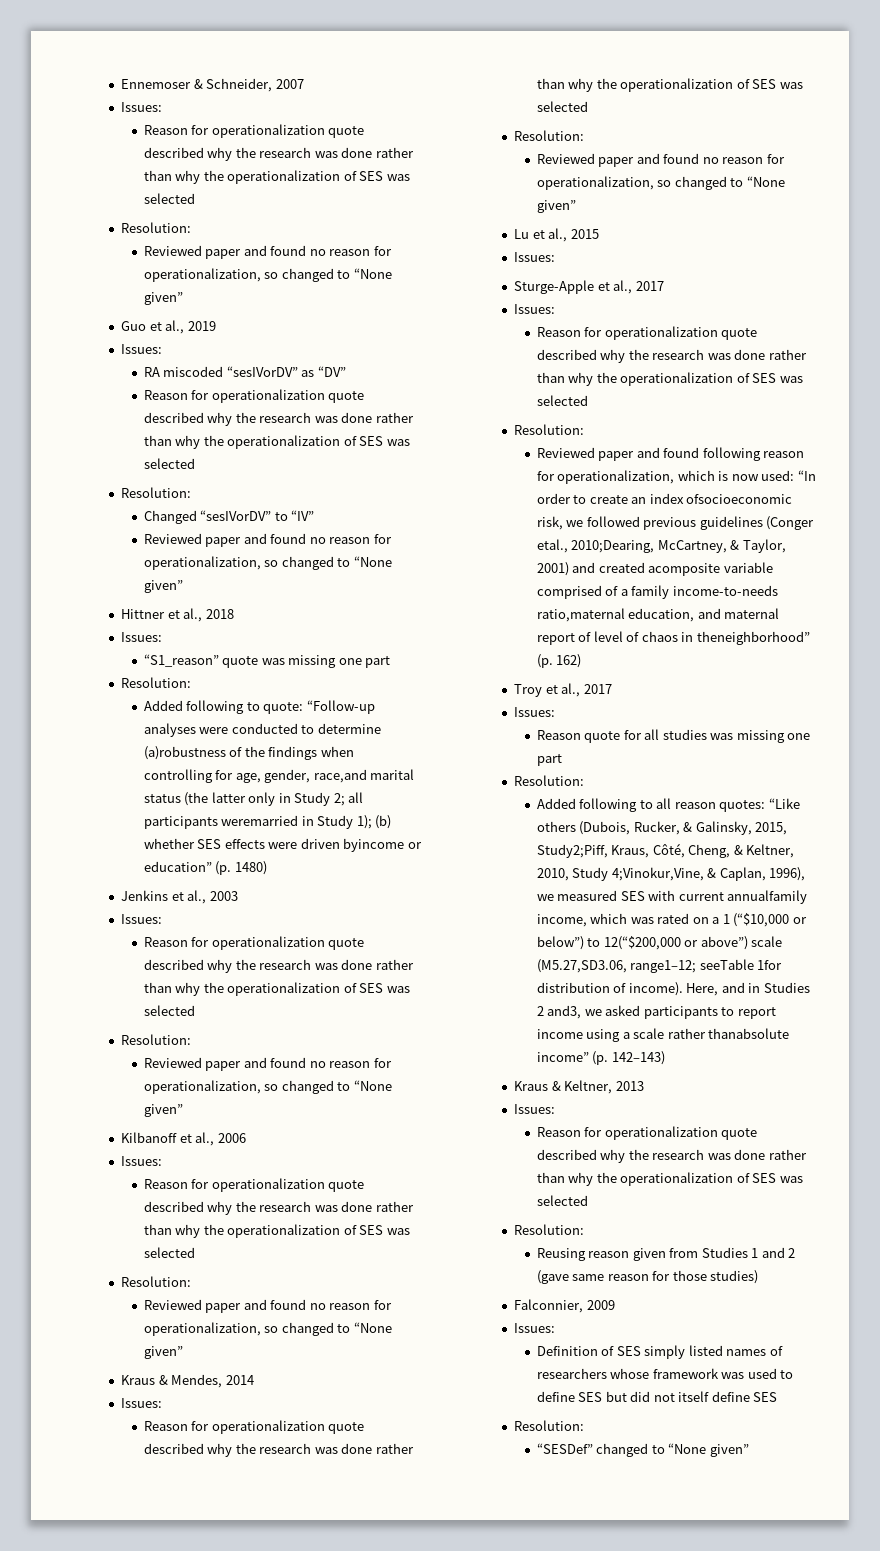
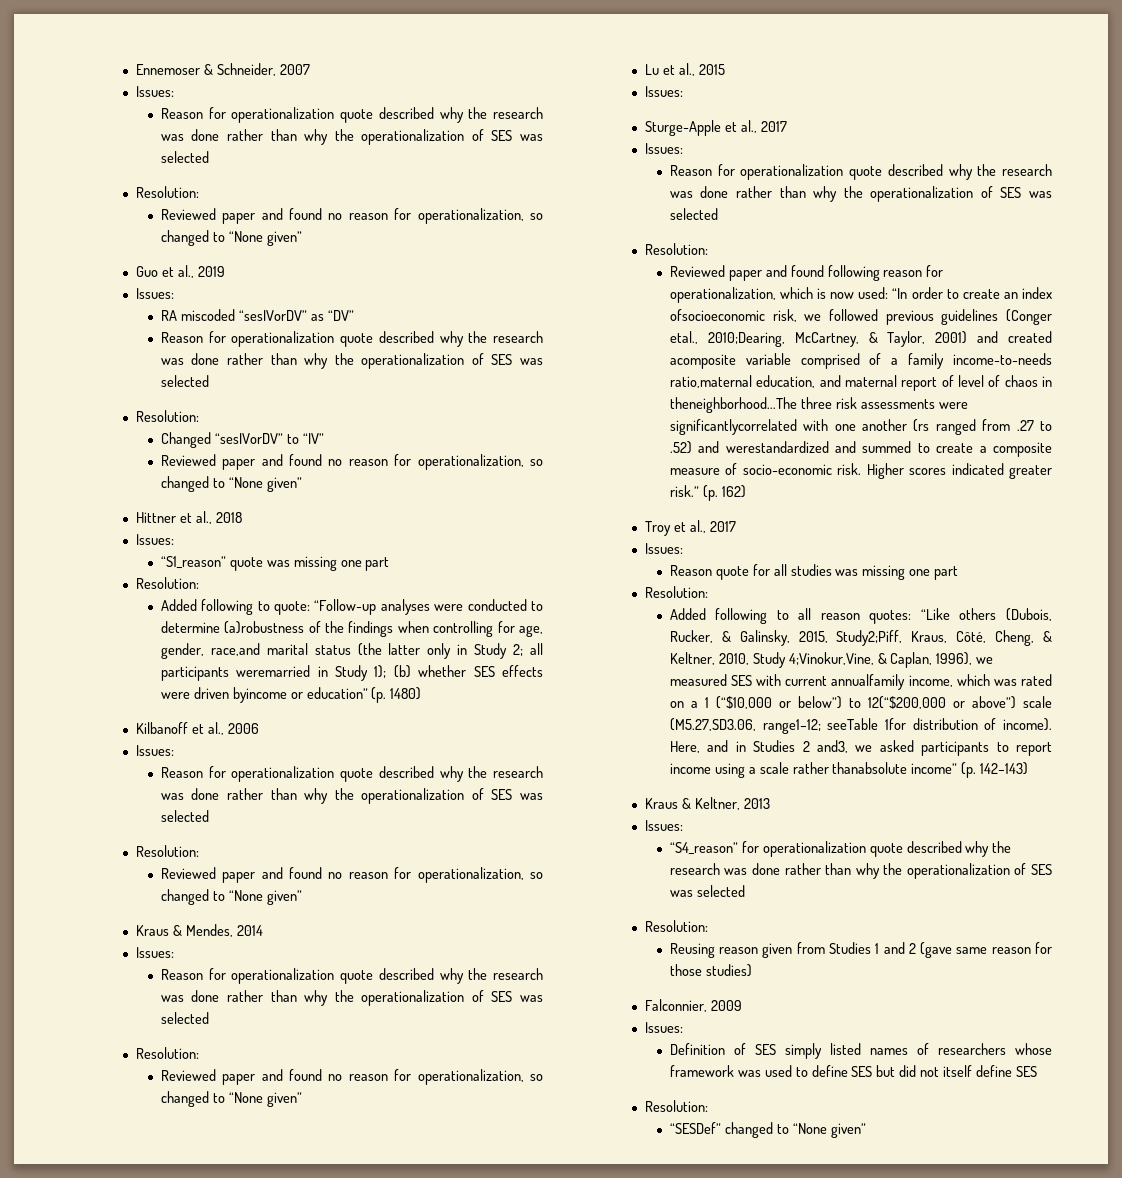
[121,890,238,904] [121,914,163,924] [143,936,365,950] [143,959,414,973] [143,982,410,996] [143,1005,195,1016] [121,1034,192,1045] [143,1057,392,1071] [143,1080,392,1094] [143,1104,183,1117] // Jenkins et al., 2003 // Issues: // Reason for operationalization quote described why the research was done rather than why the operationalization of SES was selected // Resolution: // Reviewed paper and found no reason for operationalization, so changed to “None given” -> (422, 693) none
[696,631,810,645] theneighborhood” -> [669,397,968,413] [669,419,1052,435] [669,441,1052,457] [669,463,1052,479] [669,485,699,497] theneighborhood...The three risk assessments were significantlycorrelated with one another (rs ranged from .27 to .52) and werestandardized and summed to create a composite measure of socio-economic risk. Higher scores indicated greater risk.”
[536,1127,581,1137] Reason -> [669,842,738,855] “S4_reason”

